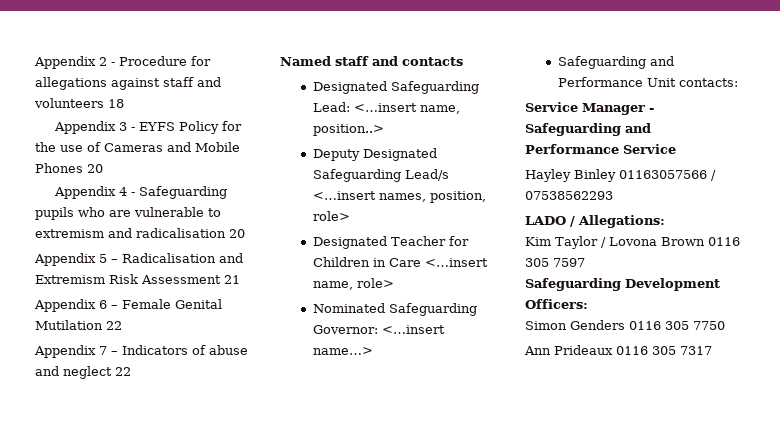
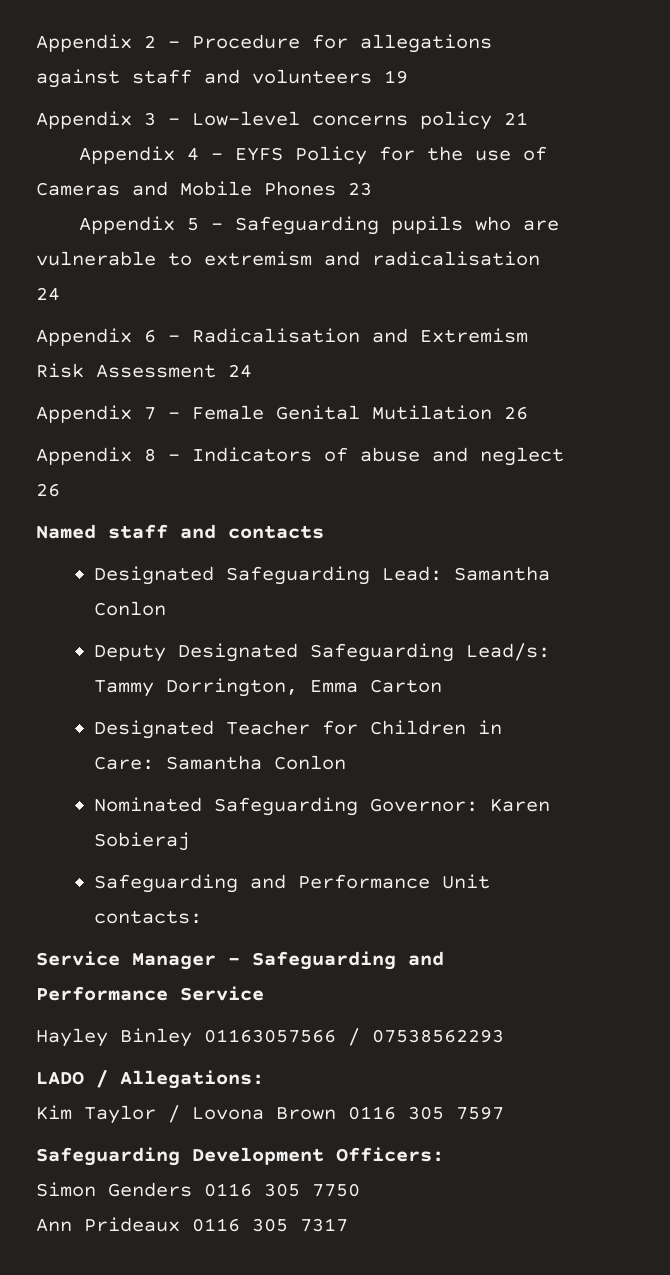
[108,99,124,108] 18 -> [384,70,408,84] 19
(135, 129) none -> [192,111,528,130] [78,146,223,164] Low-level concerns policy 21 // Appendix 4 -
[87,164,103,173] [53,186,127,199] 20 // Appendix 4 -> [348,182,372,196] [78,216,199,234] 23 // Appendix 5
[229,229,245,238] [34,253,107,266] 20 // Appendix 5 -> [36,287,60,301] [36,328,156,346] 24 // Appendix 6
[224,275,240,284] [34,299,107,312] 21 // Appendix 6 -> [228,364,252,378] [36,405,156,423] 24 // Appendix 7
[106,321,122,330] [34,345,107,358] 22 // Appendix 7 -> [504,406,528,420] [36,447,156,465] 26 // Appendix 8
[115,367,131,376] 22 -> [36,483,60,497] 26
[353,103,460,114] [312,124,384,136] <…insert name, position..> -> [454,566,551,581] [94,601,167,616] Samantha Conlon
[404,169,449,181] [312,191,486,203] [312,211,350,221] Lead/s <…insert names, position, role> -> [466,643,551,661] [94,678,443,697] Lead/s: Tammy Dorrington, Emma Carton
[388,258,488,267] [312,278,394,290] Care <…insert name, role> -> [94,755,347,770] Care: Samantha Conlon
[381,325,445,334] [312,347,373,355] <…insert name…> -> [490,798,551,812] [94,832,191,851] Karen Sobieraj

